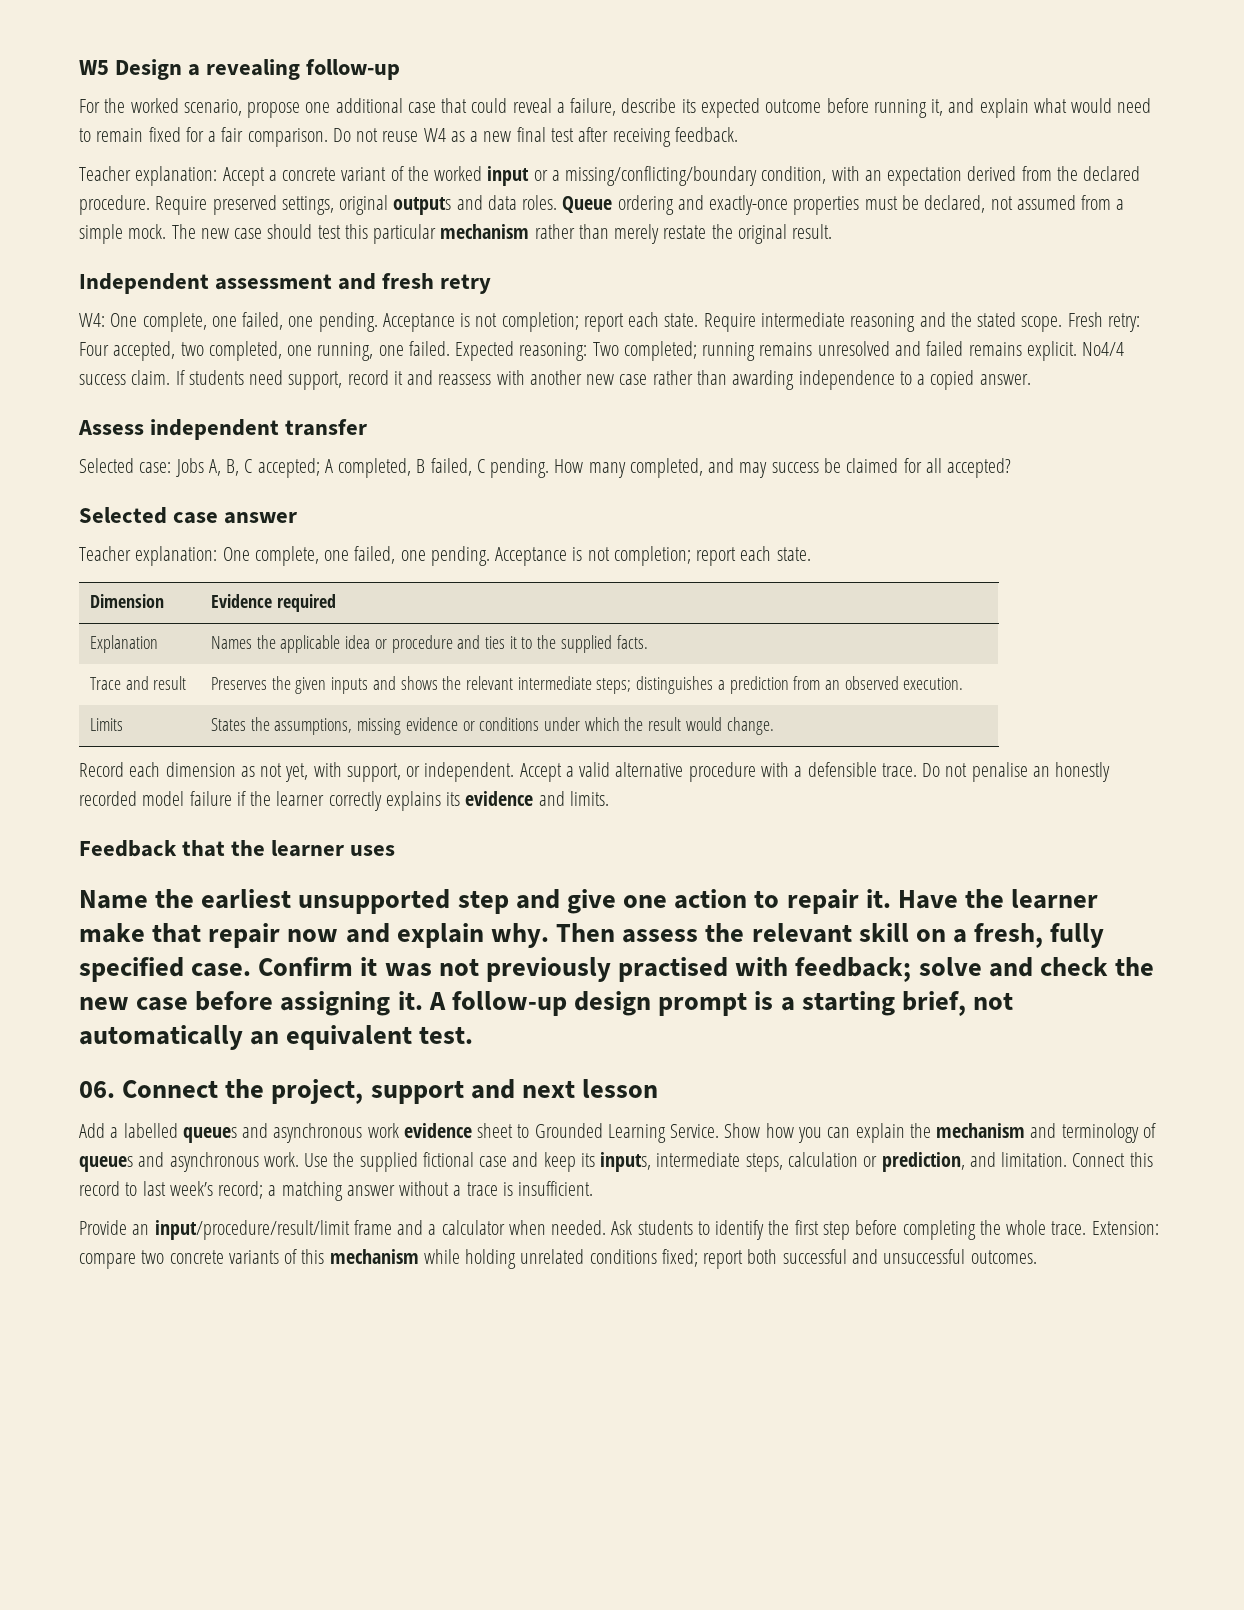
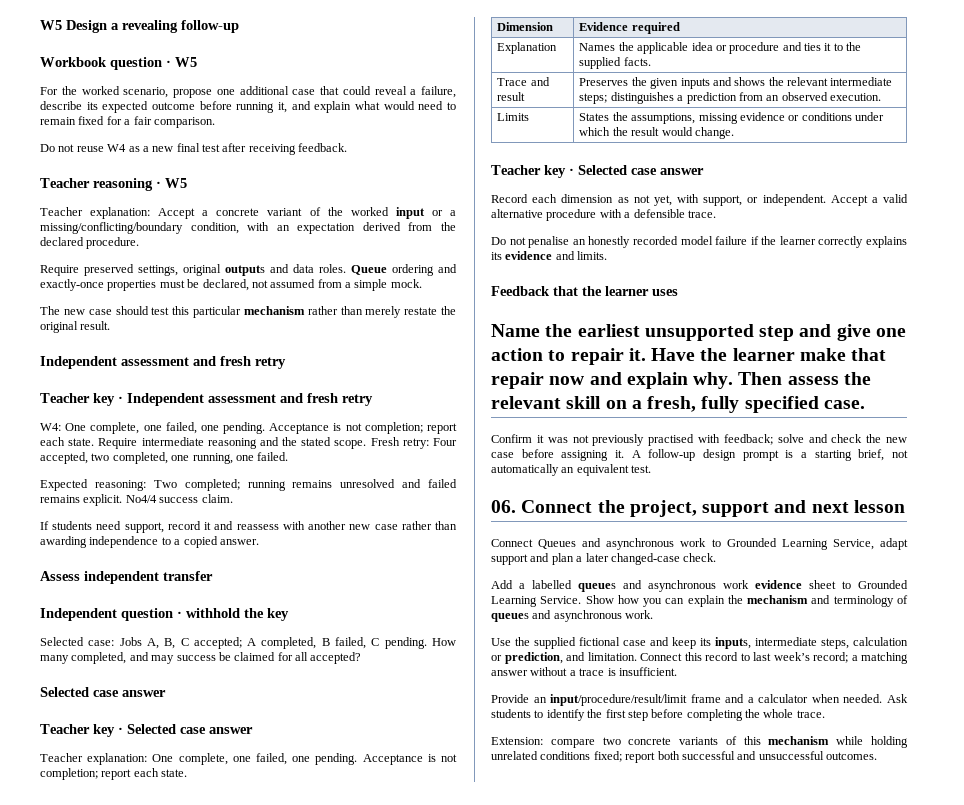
(401, 69) none -> [40,57,197,70] // Workbook question · W5
(328, 137) none -> (215, 122) //
(738, 134) none -> [40,178,187,191] // Teacher reasoning · W5
(150, 205) none -> (140, 243) //
(167, 231) none -> (422, 283) //
(492, 284) none -> [40,393,373,406] // Teacher key · Independent assessment and fresh retry
(450, 348) none -> (289, 456) //
(171, 377) none -> (233, 498) //
(368, 427) none -> [40,608,289,621] // Independent question · withhold the key
(298, 518) none -> [40,724,253,737] // Teacher key · Selected case answer
(774, 726) none -> [491,165,704,178] // Teacher key · Selected case answer
(917, 770) none -> (716, 214) //
(252, 970) none -> (865, 404) //
(659, 1088) none -> [491,538,908,550] [491,553,717,565] // Connect Queues and asynchronous work to Grounded Learning Service, adapt support and plan a later changed-case check.
(299, 1159) none -> (654, 614) //
(1087, 1228) none -> (825, 714) //

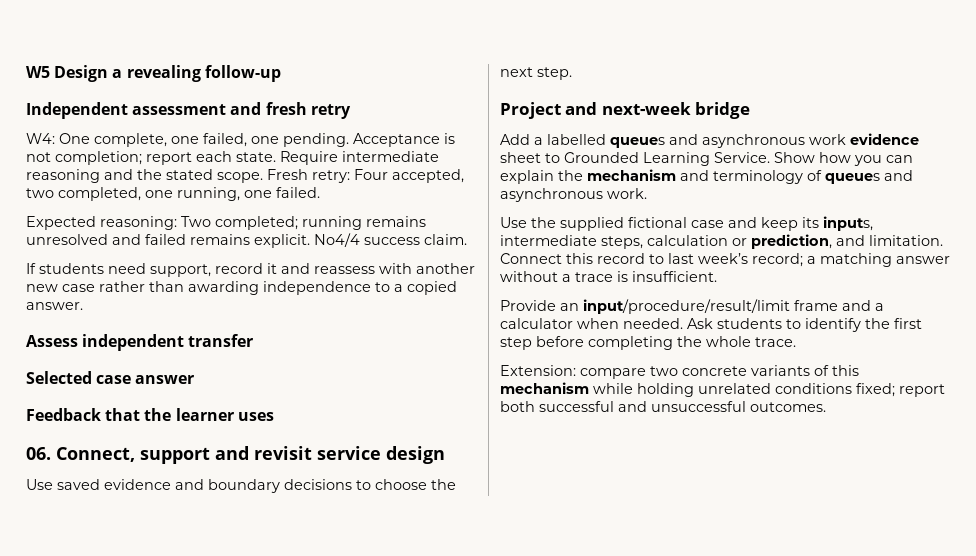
[40,57,197,70] [40,86,456,98] [40,101,457,113] [40,116,215,128] [40,143,348,155] [40,178,187,191] [40,207,456,219] [40,222,456,234] [40,237,140,249] [40,264,457,276] [40,279,422,291] [40,306,456,318] [40,321,111,333] [40,356,286,369] [40,393,123,406] Workbook question · W5 // For the worked scenario, propose one additional case that could reveal a failure, describe its expected outcome before running it, and explain what would need to remain fixed for a fair comparison. // Do not reuse W4 as a new final test after receiving feedback. // Teacher reasoning · W5 // Teacher explanation: Accept a concrete variant of the worked input or a missing/conflicting/boundary condition, with an expectation derived from the declared procedure. // Require preserved settings, original outputs and data roles. Queue ordering and exactly-once properties must be declared, not assumed from a simple mock. // The new case should test this particular mechanism rather than merely restate the original result. // Independent assessment and fresh retry // Teacher key · -> (281, 73) none
[40,608,289,621] [40,637,457,649] [40,652,362,664] [40,687,166,697] [40,724,253,737] [40,753,457,765] [40,768,188,780] [497,22,554,31] [579,22,680,34] [497,42,558,54] [579,42,862,54] [579,57,651,69] [497,77,550,86] [497,92,526,101] [579,77,893,89] [579,92,882,104] [497,113,530,121] [579,112,885,124] [579,127,734,139] [491,165,704,178] [491,194,908,206] [491,209,716,221] [491,236,907,248] [491,251,608,260] Independent question · withhold the key // Selected case: Jobs A, B, C accepted; A completed, B failed, C pending. How many completed, and may success be claimed for all accepted? // Selected case answer // Teacher key · Selected case answer // Teacher explanation: One complete, one failed, one pending. Acceptance is not completion; report each state. // Dimension | Evidence required // Explanation | Names the applicable idea or procedure and ties it to the supplied facts. // Trace and result | Preserves the given inputs and shows the relevant intermediate steps; distinguishes a prediction from an observed execution. // Limits | States the assumptions, missing evidence or conditions under which the result would change. // Teacher key · Selected case answer // Record each dimension as not yet, with support, or independent. Accept a valid alternative procedure with a defensible trace. // Do not penalise an honestly recorded model failure if the learner correctly explains its evidence and limits. -> [26,371,195,384] Selected case answer
[491,324,906,341] [491,348,887,365] [491,372,871,389] [491,396,865,413] [491,434,907,446] [491,449,908,461] [491,464,652,476] [491,500,905,517] [491,538,908,550] [491,553,717,565] Name the earliest unsupported step and give one action to repair it. Have the learner make that repair now and explain why. Then assess the relevant skill on a fresh, fully specified case. // Confirm it was not previously practised with feedback; solve and check the new case before assigning it. A follow-up design prompt is a starting brief, not automatically an equivalent test. // 06. Connect the project, support and next lesson // Connect Queues and asynchronous work to Grounded Learning Service, adapt support and plan a later changed-case check. -> [26,446,445,464] [26,479,456,493] [500,67,572,80] [500,102,751,119] 06. Connect, support and revisit service design // Use saved evidence and boundary decisions to choose the next step. // Project and next-week bridge

